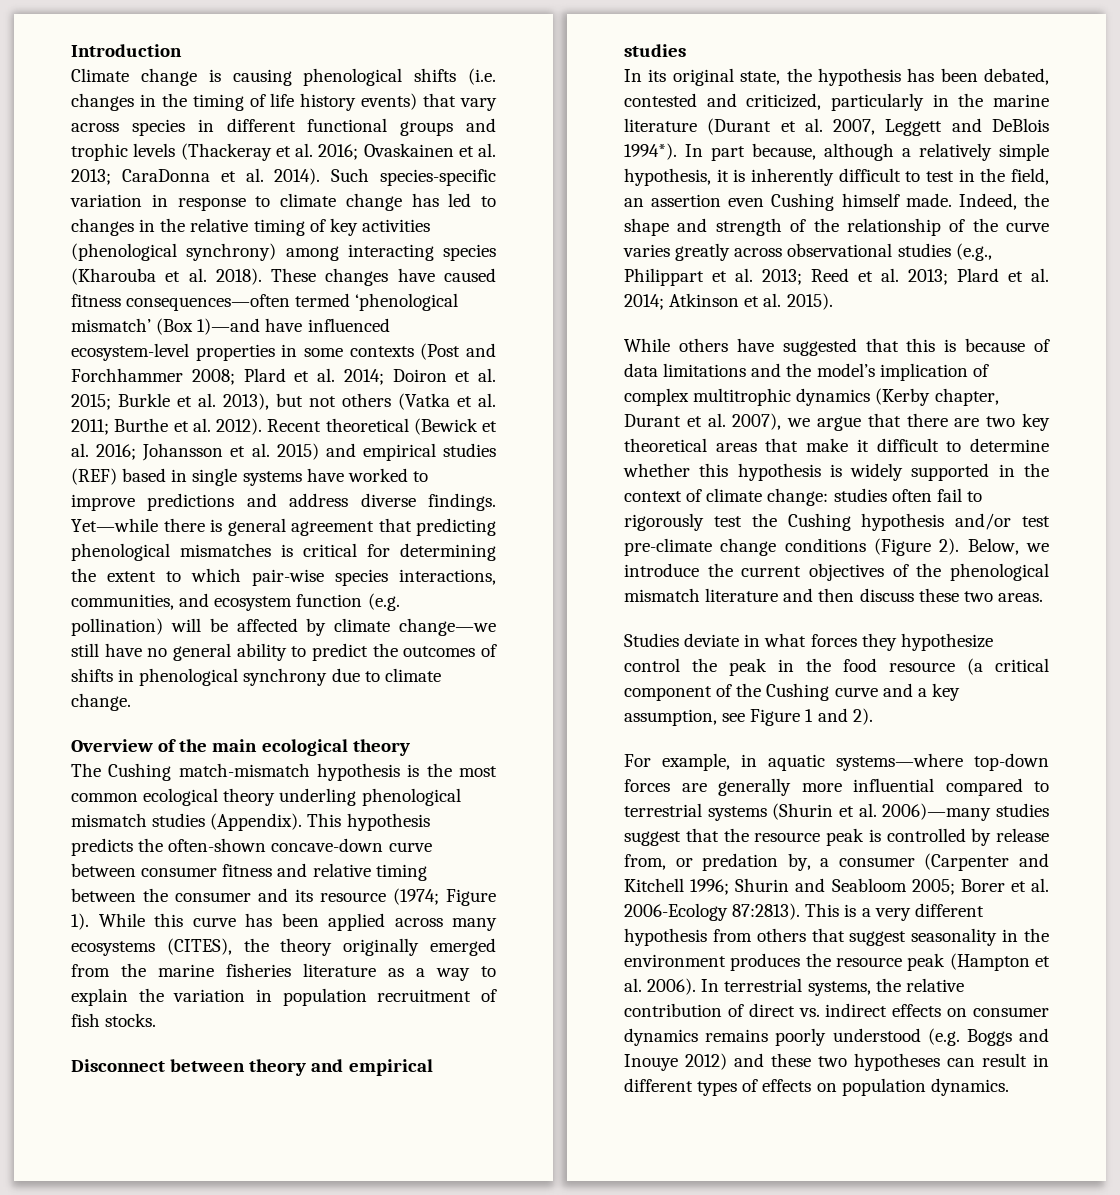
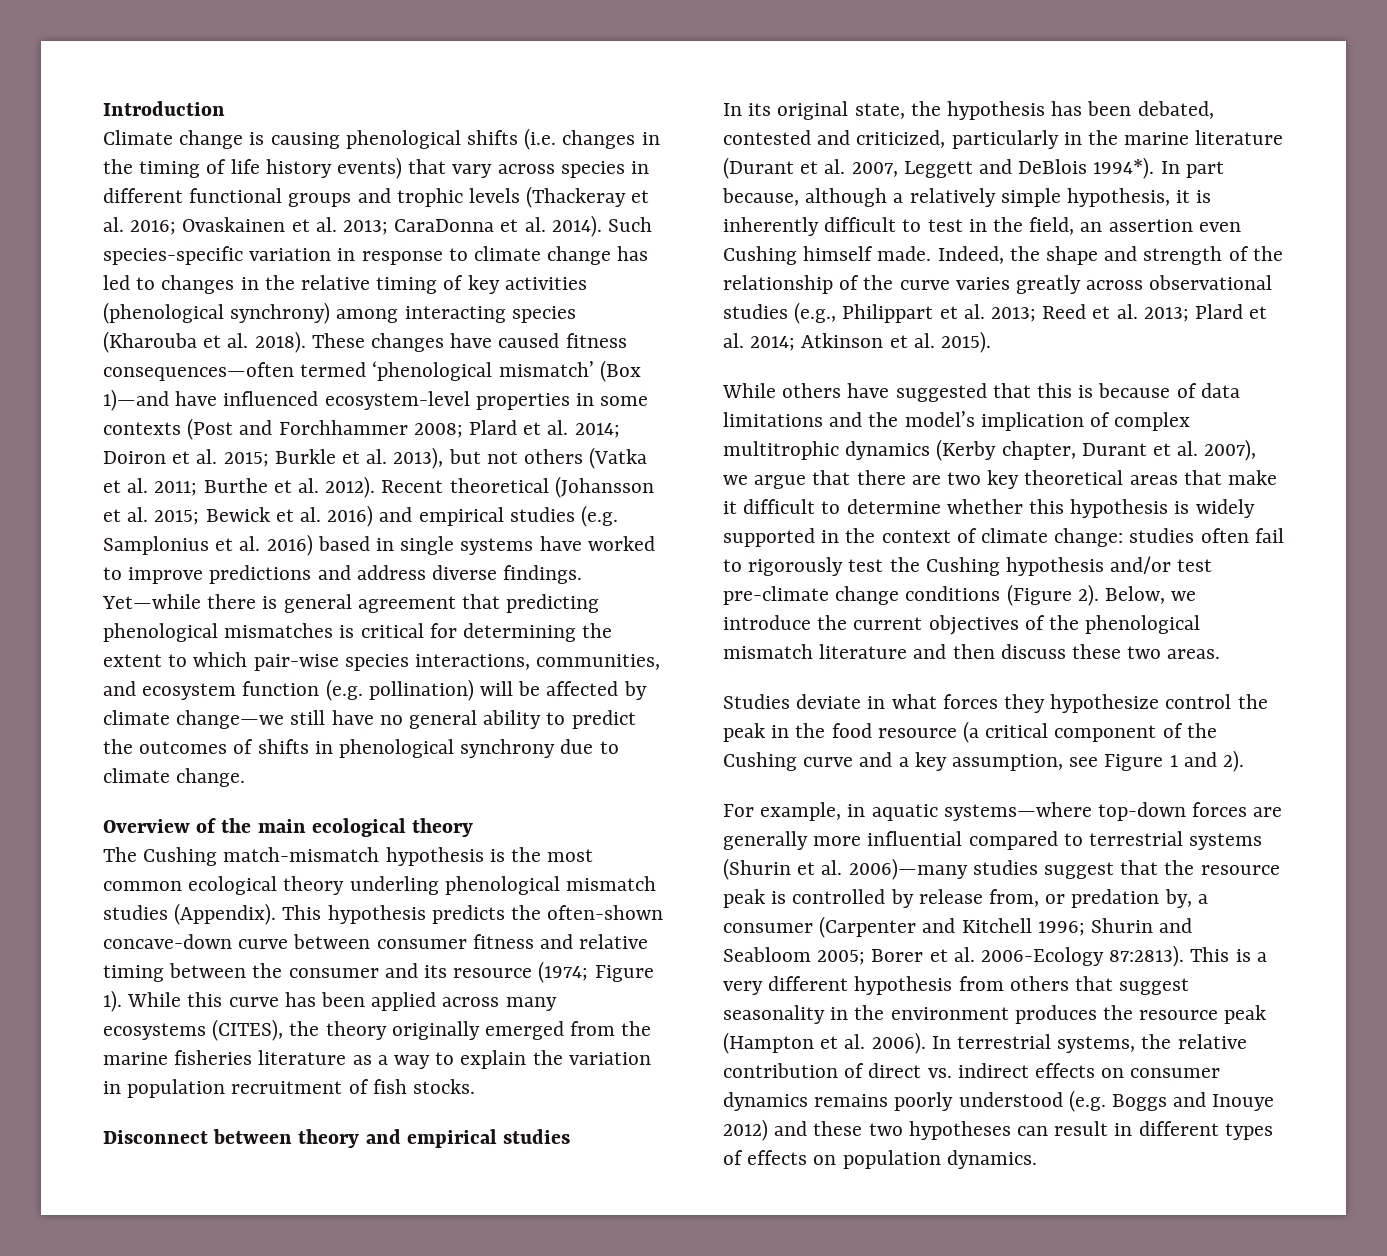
[413,418,497,435] [71,443,496,461] [71,468,117,485] (Bewick et al. 2016; Johansson et al. 2015) and empirical studies (REF) -> [554,476,654,498] [103,505,619,527] [103,534,313,556] (Johansson et al. 2015; Bewick et al. 2016) and empirical studies (e.g. Samplonius et al. 2016)

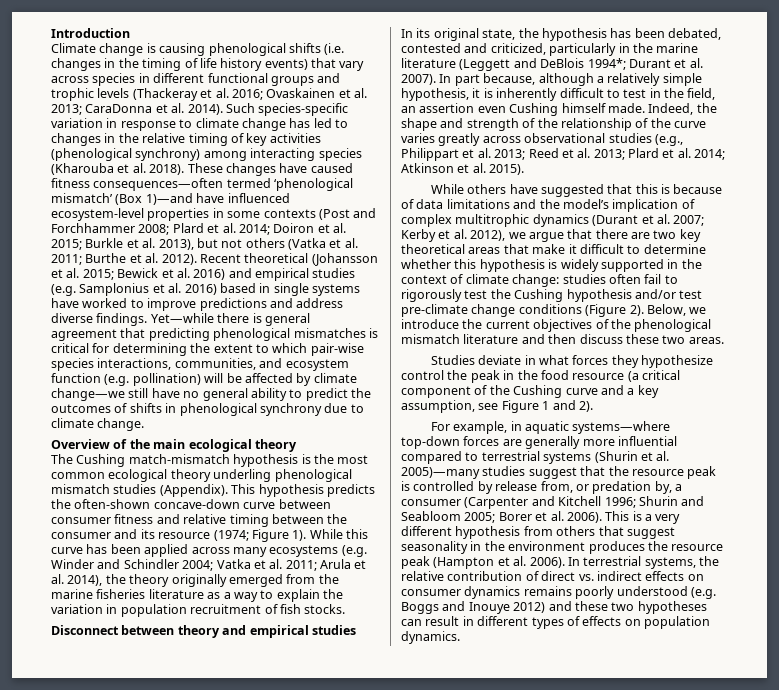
[212,1019,284,1041] (CITES), -> [341,545,367,557] [51,559,367,571] [51,574,103,586] (e.g. Winder and Schindler 2004; Vatka et al. 2011; Arula et al. 2014),
[723,157,1155,179] (Durant et al. 2007, Leggett and DeBlois 1994*). -> [459,58,703,71] [401,74,436,85] (Leggett and DeBlois 1994*; Durant et al. 2007).
[936,439,1257,461] (Kerby chapter, Durant et al. 2007), -> [592,214,705,226] [401,229,506,242] (Durant et al. 2007; Kerby et al. 2012),
[848,858,968,880] 2006)—many -> [401,467,480,479] 2005)—many
[981,945,1185,967] 2006-Ecology 87:2813). -> [566,512,602,523] 2006).

